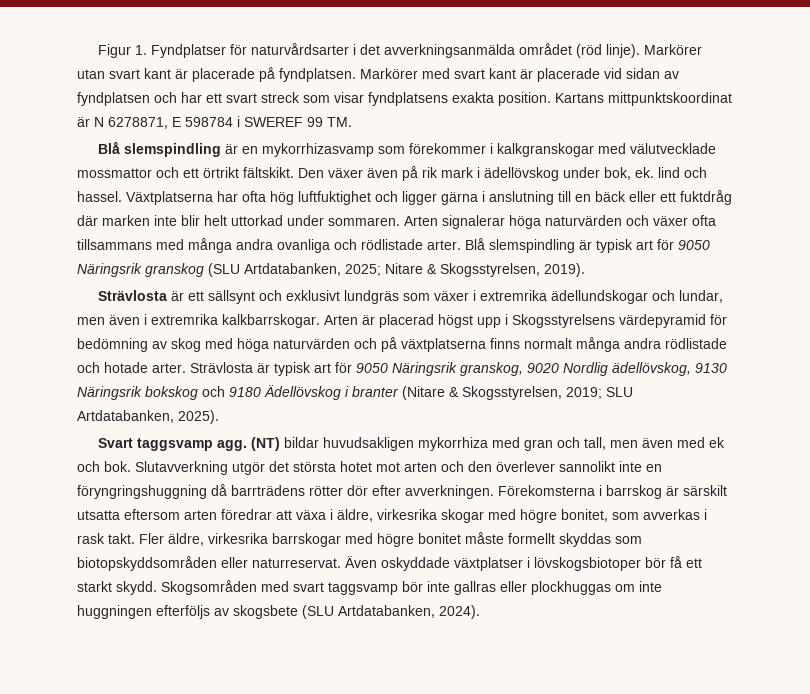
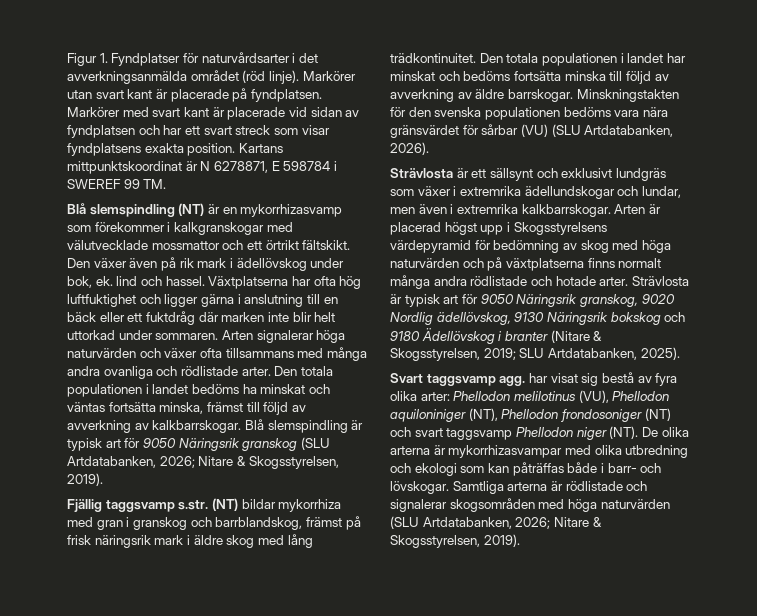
(221, 150) none -> [178,203,205,216] (NT)
(461, 245) none -> [274,366,333,376] [67,384,330,397] [67,402,306,415] [67,420,242,433] Den totala populationen i landet bedöms ha minskat och väntas fortsätta minska, främst till följd av avverkning av kalkbarrskogar.
[345,263,585,277] 2025; Nitare & Skogsstyrelsen, 2019). -> [159,456,339,469] [67,473,103,486] [67,498,342,512] [67,516,361,530] [67,534,313,548] [390,53,686,66] [390,71,669,84] [390,89,679,102] [390,107,668,120] [390,124,674,138] [390,142,429,155] 2026; Nitare & Skogsstyrelsen, 2019). // Fjällig taggsvamp s.str. (NT) bildar mykorrhiza med gran i granskog och barrblandskog, främst på frisk näringsrik mark i äldre skog med lång trädkontinuitet. Den totala populationen i landet har minskat och bedöms fortsätta minska till följd av avverkning av äldre barrskogar. Minskningstakten för den svenska populationen bedöms vara nära gränsvärdet för sårbar (VU) (SLU Artdatabanken, 2026).
[250,437,725,451] [77,461,662,475] [77,484,727,499] [77,509,707,523] [77,532,642,547] [77,556,702,571] [77,580,662,595] [77,605,480,619] (NT) bildar huvudsakligen mykorrhiza med gran och tall, men även med ek och bok. Slutavverkning utgör det största hotet mot arten och den överlever sannolikt inte en föryngringshuggning då barrträdens rötter dör efter avverkningen. Förekomsterna i barrskog är särskilt utsatta eftersom arten föredrar att växa i äldre, virkesrika skogar med högre bonitet, som avverkas i rask takt. Fler äldre, virkesrika barrskogar med högre bonitet måste formellt skyddas som biotopskyddsområden eller naturreservat. Även oskyddade växtplatser i lövskogsbiotoper bör få ett starkt skydd. Skogsområden med svart taggsvamp bör inte gallras eller plockhuggas om inte huggningen efterföljs av skogsbete (SLU Artdatabanken, 2024). -> [528,372,678,386] [390,390,670,403] [390,408,671,422] [390,426,689,440] [390,445,689,458] [390,462,662,476] [390,481,648,494] [390,498,670,512] [390,516,602,529] [390,534,520,548] har visat sig bestå av fyra olika arter: Phellodon melilotinus (VU), Phellodon aquiloniniger (NT), Phellodon frondosoniger (NT) och svart taggsvamp Phellodon niger (NT). De olika arterna är mykorrhizasvampar med olika utbredning och ekologi som kan påträffas både i barr- och lövskogar. Samtliga arterna är rödlistade och signalerar skogsområden med höga naturvärden (SLU Artdatabanken, 2026; Nitare & Skogsstyrelsen, 2019).

